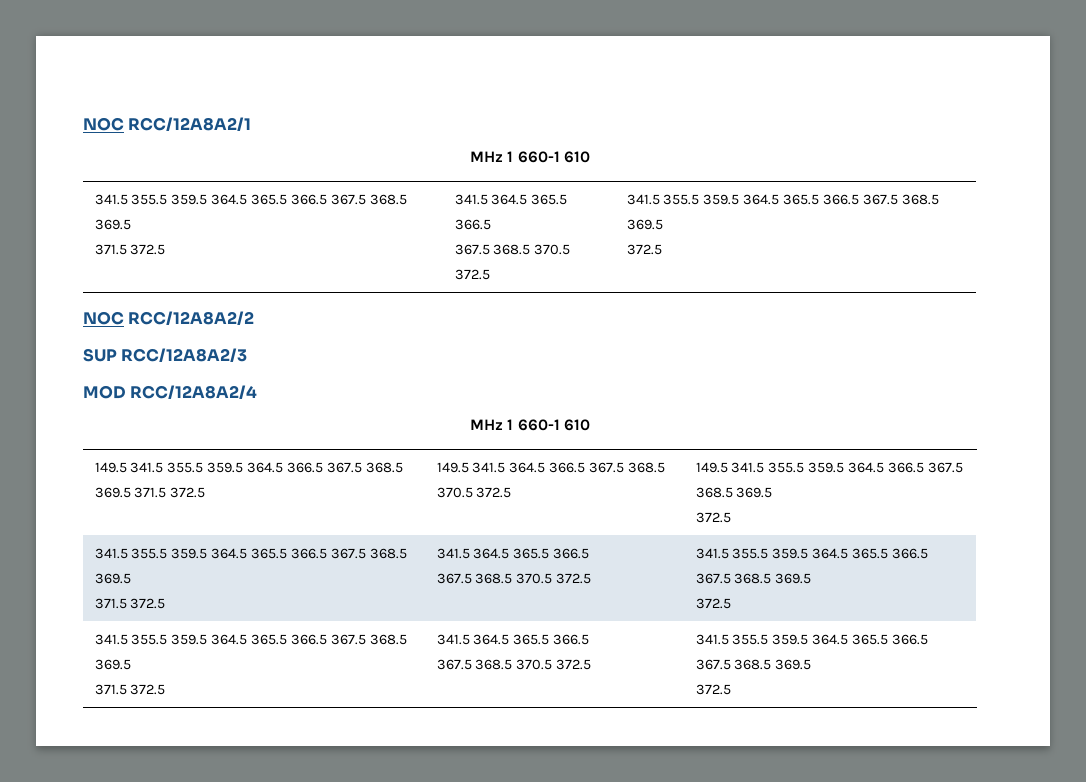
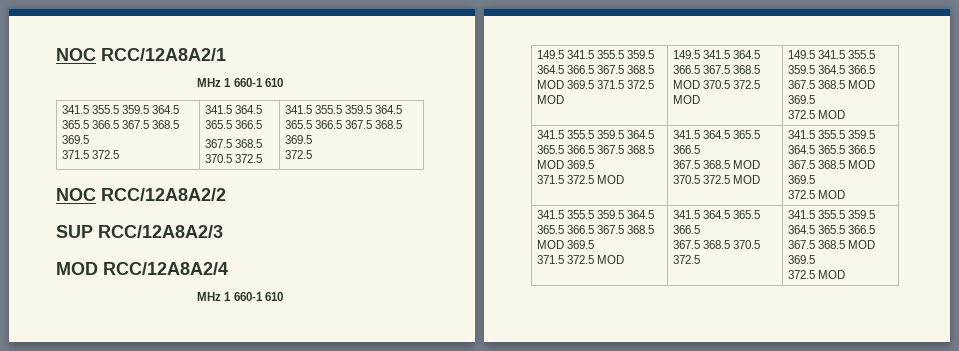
(403, 467) none -> [536,80,564,89] MOD
(206, 492) none -> [536,95,564,104] MOD
[436,487,512,498] [695,462,964,473] [695,487,773,498] [695,512,731,523] [94,548,407,559] [94,573,131,584] [94,598,166,609] 370.5 372.5 | 149.5 341.5 355.5 359.5 364.5 366.5 367.5 368.5 369.5 // 372.5 // 341.5 355.5 359.5 364.5 365.5 366.5 367.5 368.5 369.5 // 371.5 372.5 -> [672,80,761,89] [672,95,700,104] [787,50,876,59] [787,65,876,74] [787,80,876,89] [787,95,815,104] [787,110,845,119] [536,130,655,139] [536,145,655,154] [536,160,594,169] [536,175,625,184] [672,130,761,139] [672,145,700,154] [672,160,761,169] [672,175,761,184] [787,130,876,139] [787,145,876,154] [787,160,876,169] [787,175,815,184] [787,190,845,199] [536,210,655,219] [536,225,655,234] [536,240,594,249] [536,255,625,264] MOD 370.5 372.5 MOD | 149.5 341.5 355.5 359.5 364.5 366.5 367.5 368.5 MOD 369.5 // 372.5 MOD // 341.5 355.5 359.5 364.5 365.5 366.5 367.5 368.5 MOD 369.5 // 371.5 372.5 MOD | 341.5 364.5 365.5 366.5 // 367.5 368.5 MOD 370.5 372.5 MOD | 341.5 355.5 359.5 364.5 365.5 366.5 367.5 368.5 MOD 369.5 // 372.5 MOD // 341.5 355.5 359.5 364.5 365.5 366.5 367.5 368.5 MOD 369.5 // 371.5 372.5 MOD
[775,573,812,584] [695,598,731,609] [94,634,407,645] [94,659,131,670] [94,684,166,695] [436,634,590,645] [436,659,592,670] [695,634,929,645] [695,659,812,670] [695,684,731,695] 369.5 // 372.5 // 341.5 355.5 359.5 364.5 365.5 366.5 367.5 368.5 369.5 // 371.5 372.5 | 341.5 364.5 365.5 366.5 // 367.5 368.5 370.5 372.5 | 341.5 355.5 359.5 364.5 365.5 366.5 367.5 368.5 369.5 // 372.5 -> [848,240,876,249] [787,255,815,264] [787,270,845,279] MOD 369.5 // 372.5 MOD

